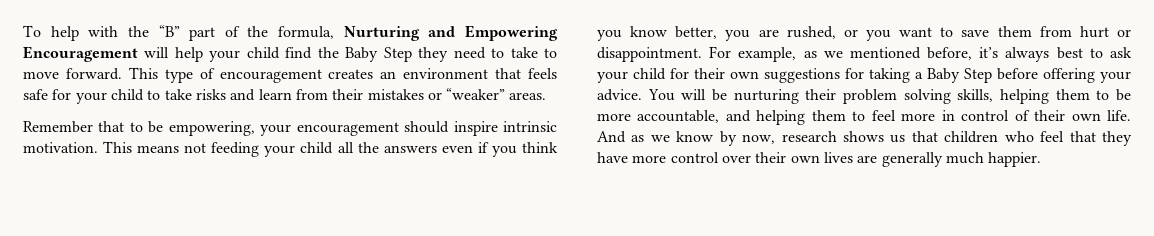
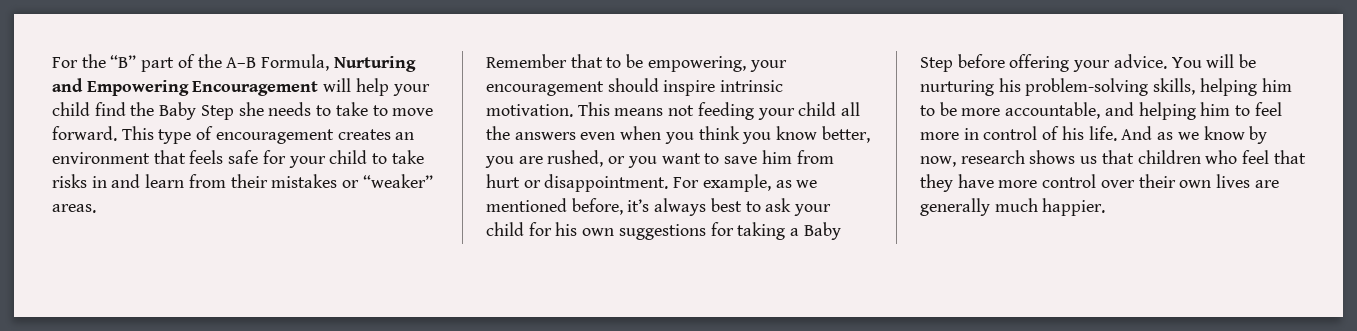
[23,25,119,41] To help with -> [52,57,78,68] For
[278,26,335,39] formula, -> [226,54,330,71] A–B Formula,
[418,47,486,62] they need -> [238,102,312,116] she needs
(226, 94) none -> [91,176,107,188] in
[477,142,489,153] if -> [620,126,662,140] when
[997,26,1032,37] them -> [761,150,792,164] him
[694,68,725,79] their -> [555,222,578,236] his
[805,89,951,104] their problem solving -> [998,78,1149,96] his problem-solving
[1055,89,1090,100] them -> [1261,78,1292,92] him
[811,110,846,121] them -> [1200,102,1231,116] him
[1034,110,1101,121] their own -> [1061,126,1084,140] his

